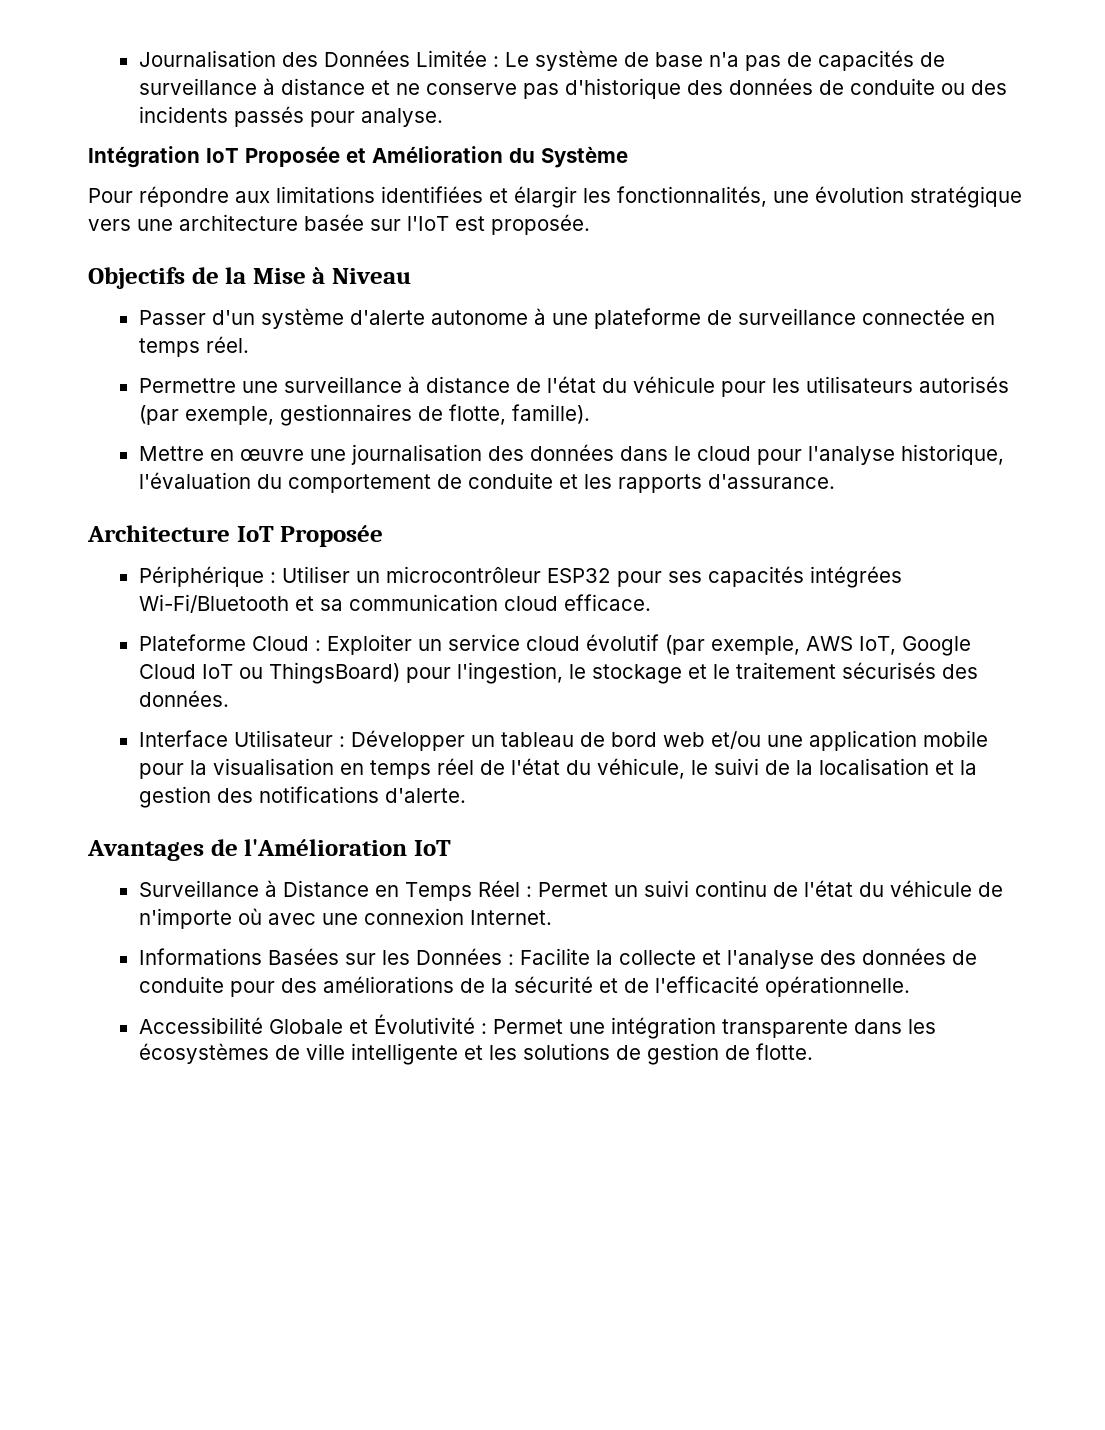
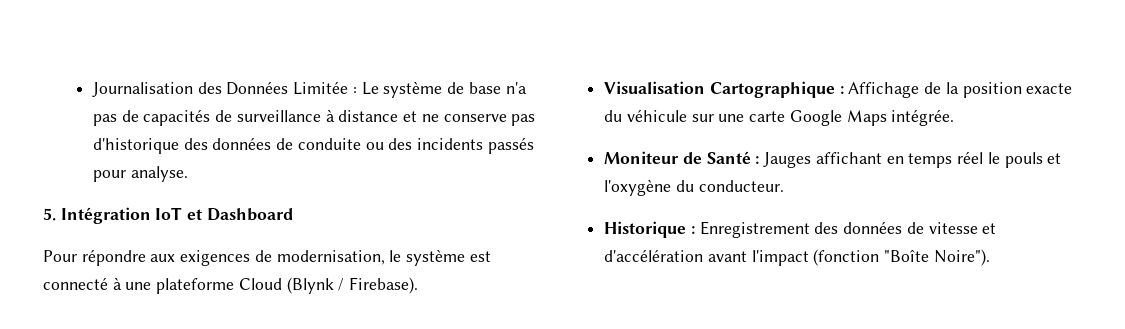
(443, 117) none -> [43,208,56,221] 5.
[245,146,628,168] [88,186,1022,208] [88,214,590,235] [88,267,412,289] [138,308,995,329] [138,336,249,357] [138,376,1009,397] [138,404,590,426] [138,444,1004,465] [138,472,835,493] [87,525,384,547] [138,566,902,588] [138,594,651,613] [138,634,971,656] [138,662,978,684] [138,690,229,707] [138,730,988,751] [138,758,977,779] [138,786,466,808] [87,839,451,861] [138,880,1003,901] [138,908,552,929] [138,948,977,969] [138,976,910,997] [138,1014,936,1039] [138,1043,813,1065] Proposée et Amélioration du Système // Pour répondre aux limitations identifiées et élargir les fonctionnalités, une évolution stratégique vers une architecture basée sur l'IoT est proposée. // Objectifs de la Mise à Niveau // Passer d'un système d'alerte autonome à une plateforme de surveillance connectée en temps réel. // Permettre une surveillance à distance de l'état du véhicule pour les utilisateurs autorisés (par exemple, gestionnaires de flotte, famille). // Mettre en œuvre une journalisation des données dans le cloud pour l'analyse historique, l'évaluation du comportement de conduite et les rapports d'assurance. // Architecture IoT Proposée // Périphérique : Utiliser un microcontrôleur ESP32 pour ses capacités intégrées Wi-Fi/Bluetooth et sa communication cloud efficace. // Plateforme Cloud : Exploiter un service cloud évolutif (par exemple, AWS IoT, Google Cloud IoT ou ThingsBoard) pour l'ingestion, le stockage et le traitement sécurisés des données. // Interface Utilisateur : Développer un tableau de bord web et/ou une application mobile pour la visualisation en temps réel de l'état du véhicule, le suivi de la localisation et la gestion des notifications d'alerte. // Avantages de l'Amélioration IoT // Surveillance à Distance en Temps Réel : Permet un suivi continu de l'état du véhicule de n'importe où avec une connexion Internet. // Informations Basées sur les Données : Facilite la collecte et l'analyse des données de conduite pour des améliorations de la sécurité et de l'efficacité opérationnelle. // Accessibilité Globale et Évolutivité : Permet une intégration transparente dans les écosystèmes de ville intelligente et les solutions de gestion de flotte. -> [187,208,293,221] [43,249,491,266] [43,277,419,294] [604,81,1073,98] [604,109,955,126] [604,151,1062,168] [604,179,784,196] [604,221,997,238] [604,249,990,266] et Dashboard // Pour répondre aux exigences de modernisation, le système est connecté à une plateforme Cloud (Blynk / Firebase). // Visualisation Cartographique : Affichage de la position exacte du véhicule sur une carte Google Maps intégrée. // Moniteur de Santé : Jauges affichant en temps réel le pouls et l'oxygène du conducteur. // Historique : Enregistrement des données de vitesse et d'accélération avant l'impact (fonction "Boîte Noire").

